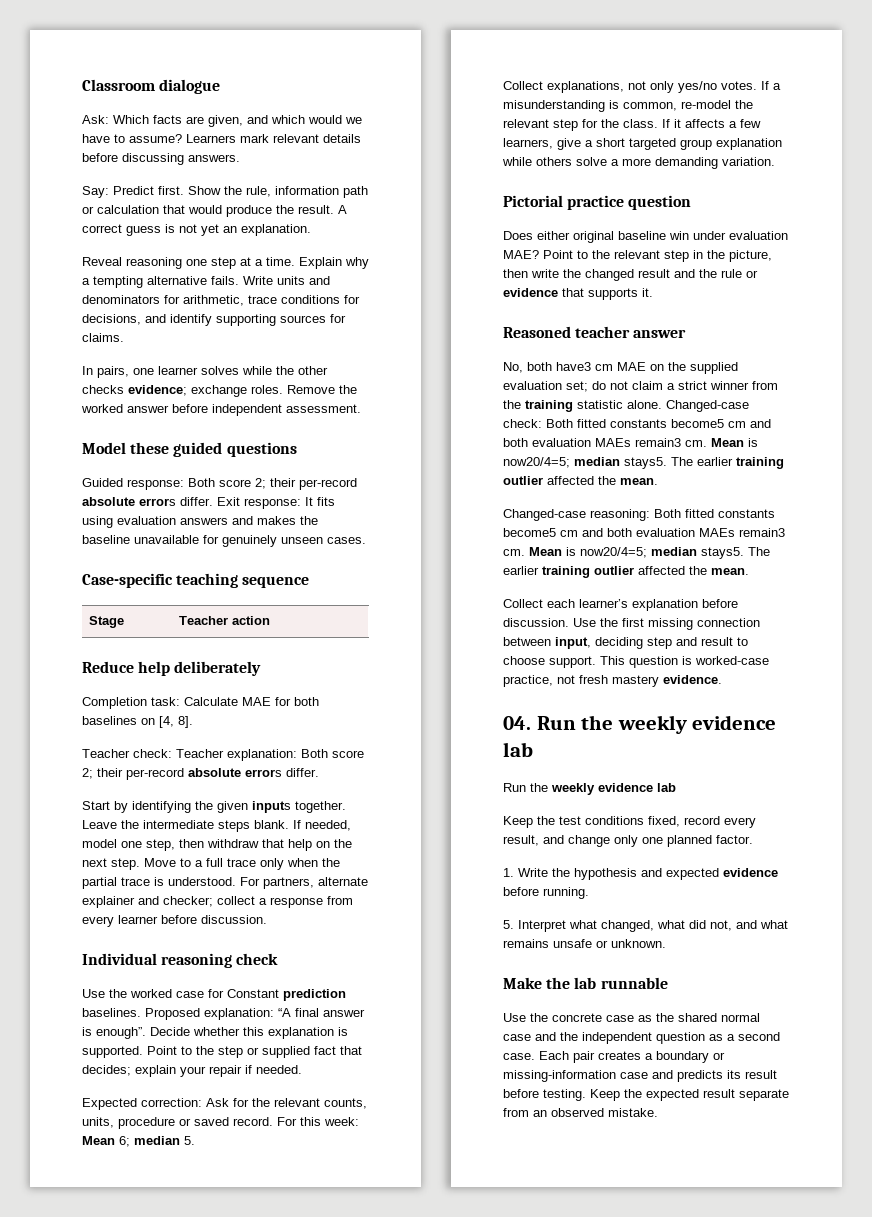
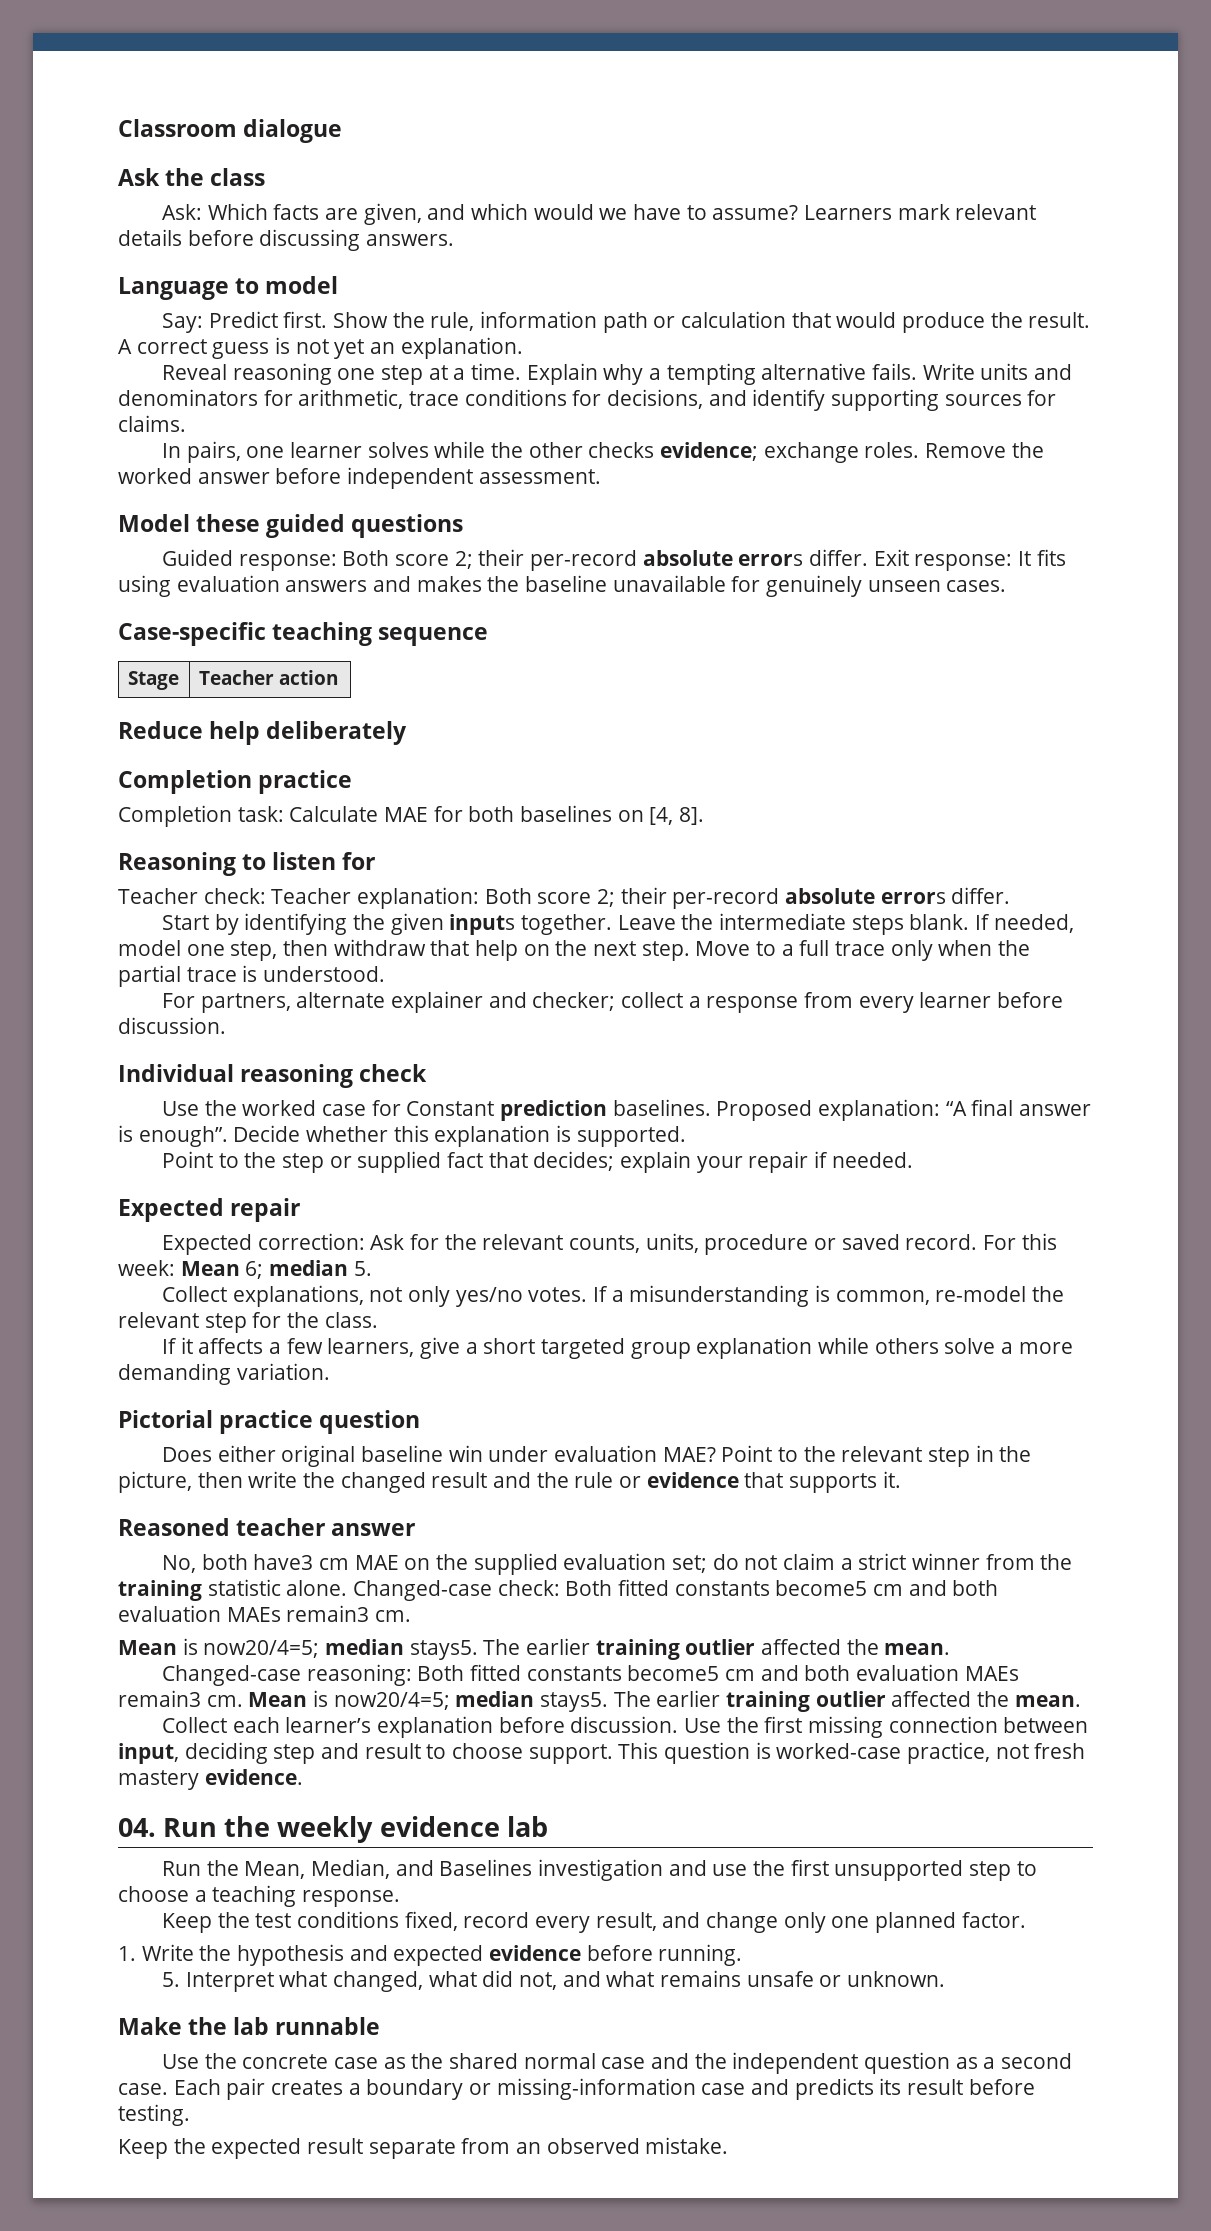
(221, 86) none -> [118,168,266,186] // Ask the class
(240, 158) none -> [118,276,339,300] // Language to model
(262, 668) none -> [118,770,353,794] // Completion practice
(193, 722) none -> [118,852,376,876] // Reasoning to listen for
(236, 881) none -> (386, 974) //
(143, 1052) none -> (686, 1136) //
(302, 1069) none -> [118,1198,301,1222] // Expected repair
(658, 123) none -> (378, 1320) //
(707, 443) none -> (412, 1616) //
[551,783,676,795] weekly evidence lab -> [244,1859,1037,1881] [118,1885,401,1907] Mean, Median, and Baselines investigation and use the first unsupported step to choose a teaching response.
(586, 1095) none -> (190, 2115) //

